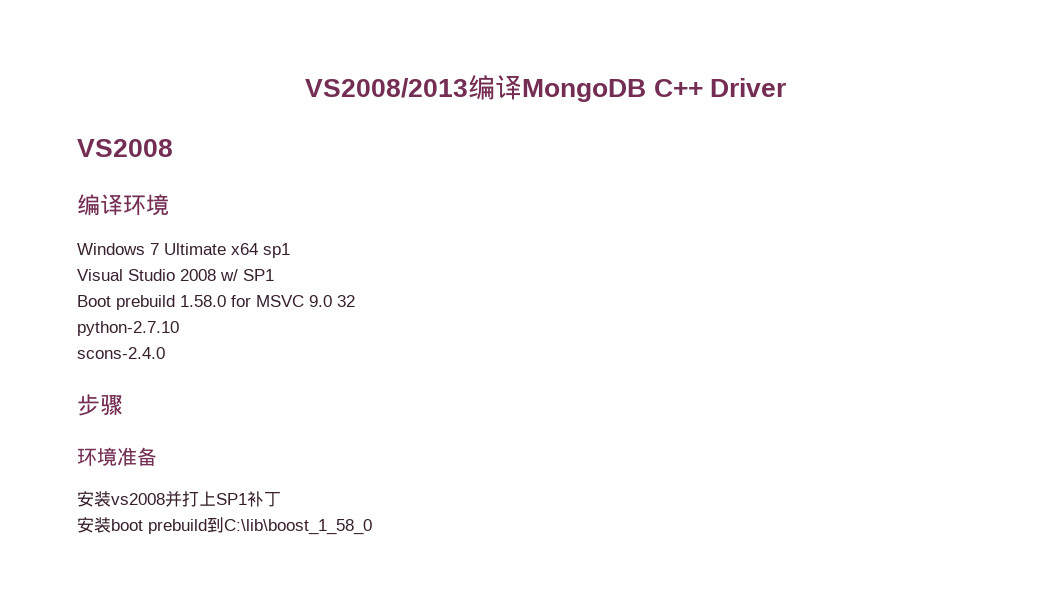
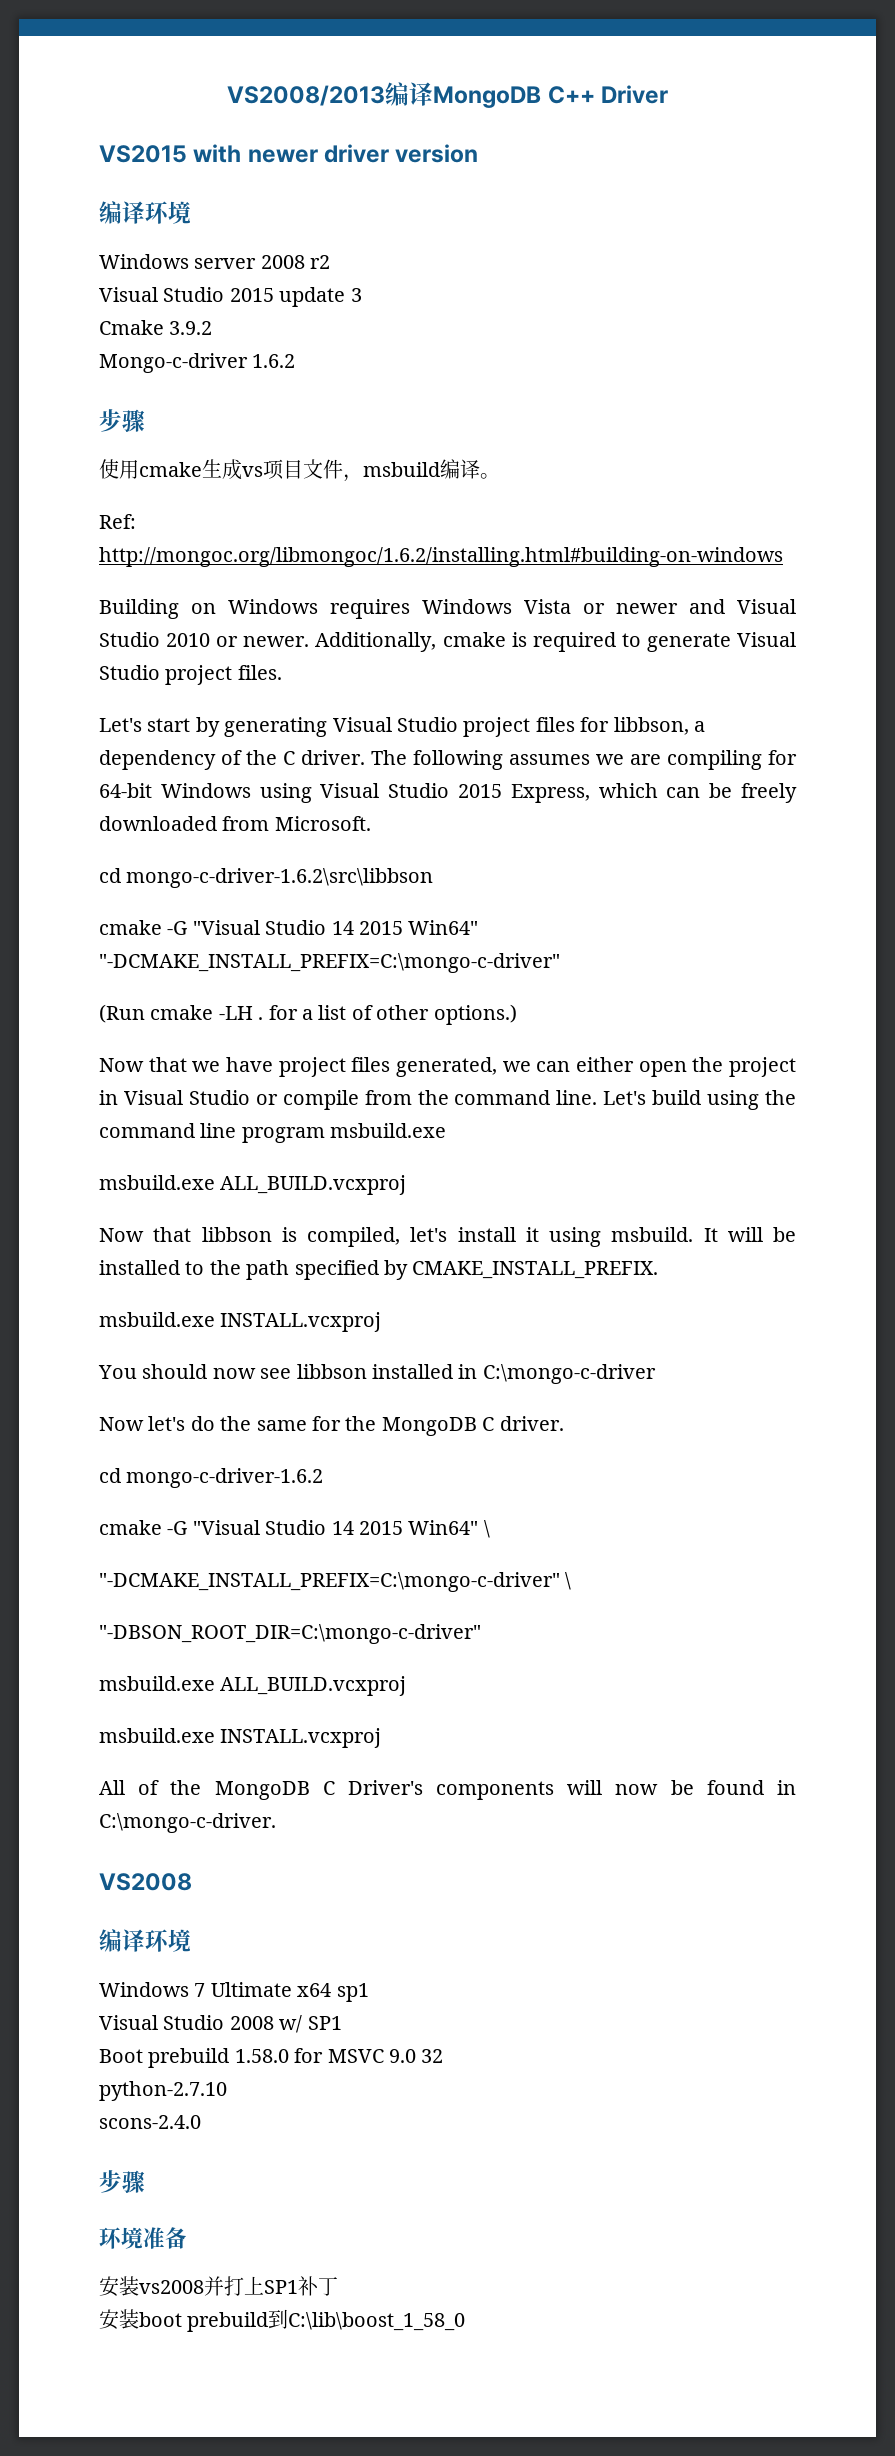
(786, 87) none -> [99,144,479,163] [99,201,191,224] [99,254,331,269] [99,287,362,307] [99,320,213,335] [99,353,296,373] [99,409,145,432] [99,459,500,482] [99,514,136,529] [99,547,783,567] [99,599,796,619] [99,632,797,652] [99,665,282,685] [99,717,705,737] [99,750,797,770] [99,783,797,803] [99,816,371,831] [99,868,434,888] [99,920,479,935] [99,953,560,973] [99,1004,517,1025] [99,1057,796,1077] [99,1090,796,1110] [99,1123,447,1143] [99,1175,407,1195] [99,1227,796,1247] [99,1260,659,1280] [99,1312,382,1332] [98,1364,656,1384] [99,1416,564,1436] [99,1468,324,1488] [99,1520,490,1538] [99,1572,572,1592] [99,1624,481,1644] [99,1676,407,1696] [99,1728,382,1748] [99,1780,796,1800] [99,1813,276,1833] // VS2015 with newer driver version // 编译环境 // Windows server 2008 r2 // Visual Studio 2015 update 3 // Cmake 3.9.2 // Mongo-c-driver 1.6.2 // 步骤 // 使用cmake生成vs项目文件，msbuild编译。 // Ref: http://mongoc.org/libmongoc/1.6.2/installing.html#building-on-windows // Building on Windows requires Windows Vista or newer and Visual Studio 2010 or newer. Additionally, cmake is required to generate Visual Studio project files. // Let's start by generating Visual Studio project files for libbson, a dependency of the C driver. The following assumes we are compiling for 64-bit Windows using Visual Studio 2015 Express, which can be freely downloaded from Microsoft. // cd mongo-c-driver-1.6.2\src\libbson // cmake -G "Visual Studio 14 2015 Win64" "-DCMAKE_INSTALL_PREFIX=C:\mongo-c-driver" // (Run cmake -LH . for a list of other options.) // Now that we have project files generated, we can either open the project in Visual Studio or compile from the command line. Let's build using the command line program msbuild.exe // msbuild.exe ALL_BUILD.vcxproj // Now that libbson is compiled, let's install it using msbuild. It will be installed to the path specified by CMAKE_INSTALL_PREFIX. // msbuild.exe INSTALL.vcxproj // You should now see libbson installed in C:\mongo-c-driver // Now let's do the same for the MongoDB C driver. // cd mongo-c-driver-1.6.2 // cmake -G "Visual Studio 14 2015 Win64" \ // "-DCMAKE_INSTALL_PREFIX=C:\mongo-c-driver" \ // "-DBSON_ROOT_DIR=C:\mongo-c-driver" // msbuild.exe ALL_BUILD.vcxproj // msbuild.exe INSTALL.vcxproj // All of the MongoDB C Driver's components will now be found in C:\mongo-c-driver.

